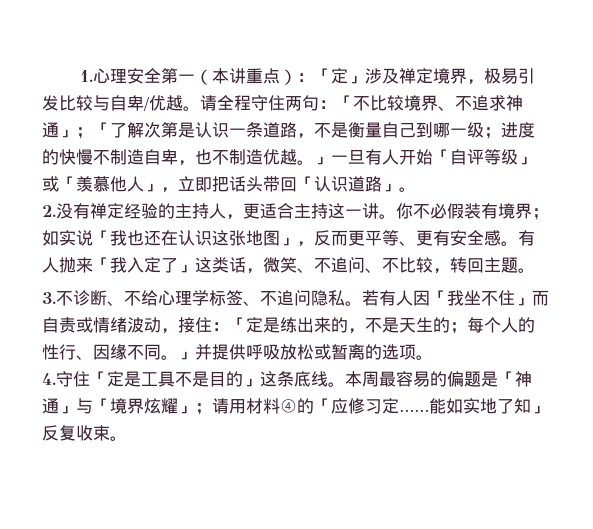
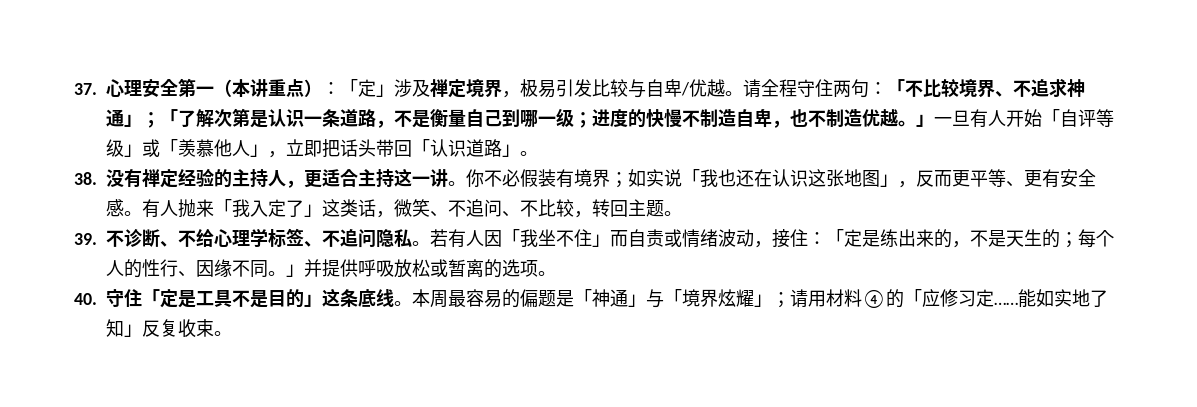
[79,70,93,82] 1. -> [74,83,97,95] 37.
[42,205,56,217] 2. -> [74,172,97,185] 38.
[42,292,56,304] 3. -> [74,233,97,245] 39.
[42,373,56,385] 4. -> [74,293,97,305] 40.

